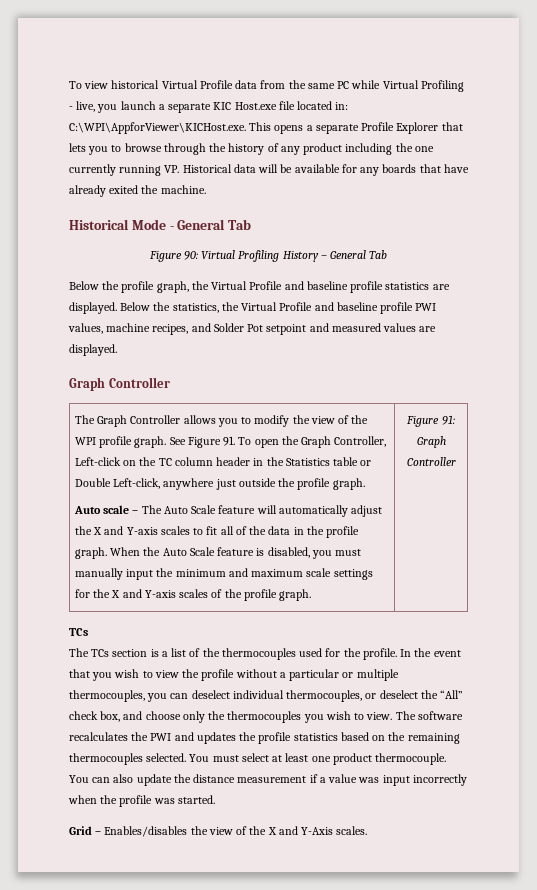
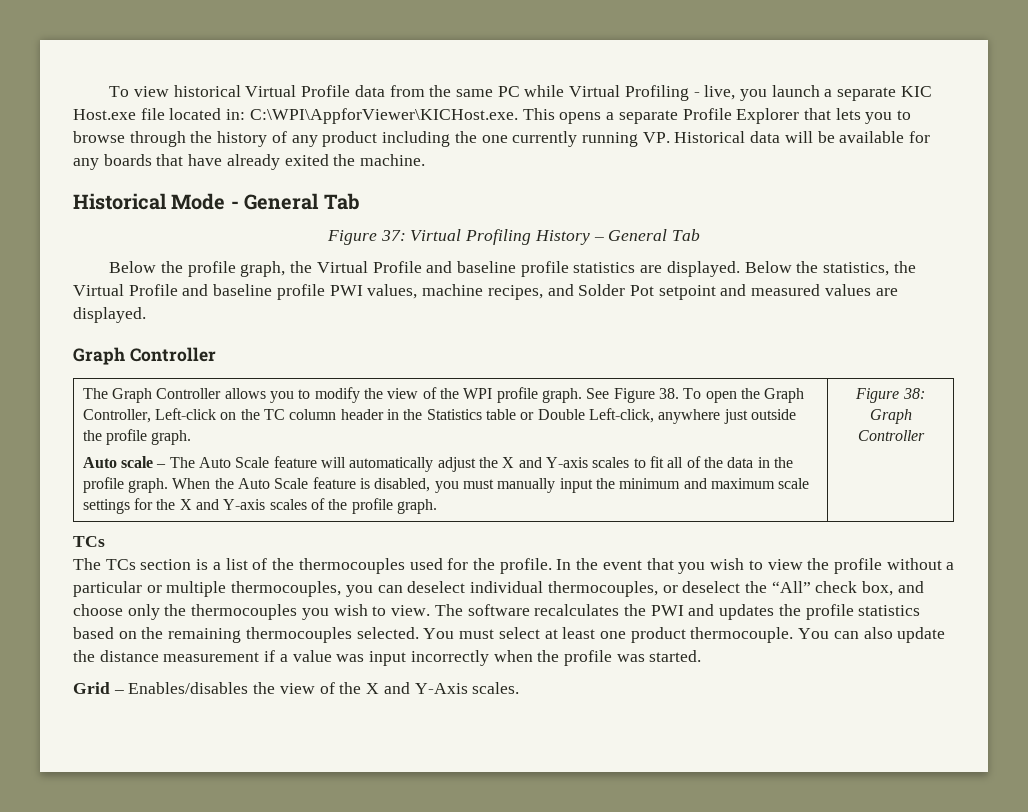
[183,251,198,260] 90: -> [380,230,406,241] 37:
[223,436,236,446] 91. -> [658,388,679,399] 38.
[441,415,455,425] 91: -> [902,388,925,399] 38:

